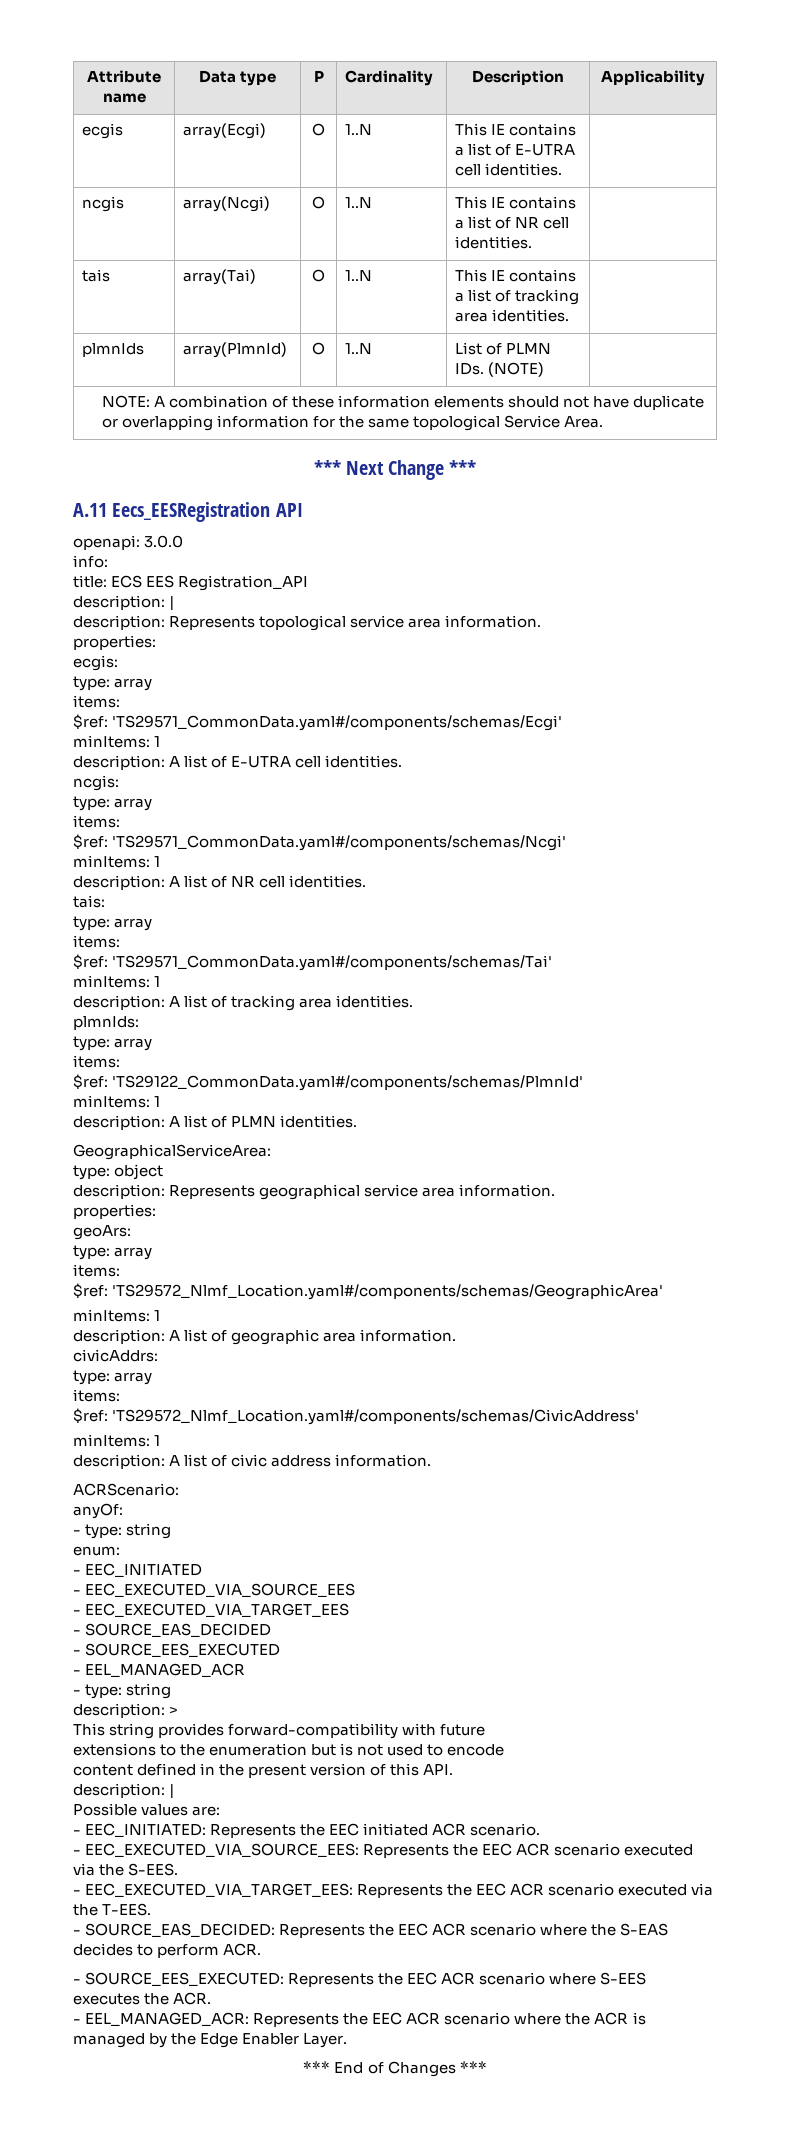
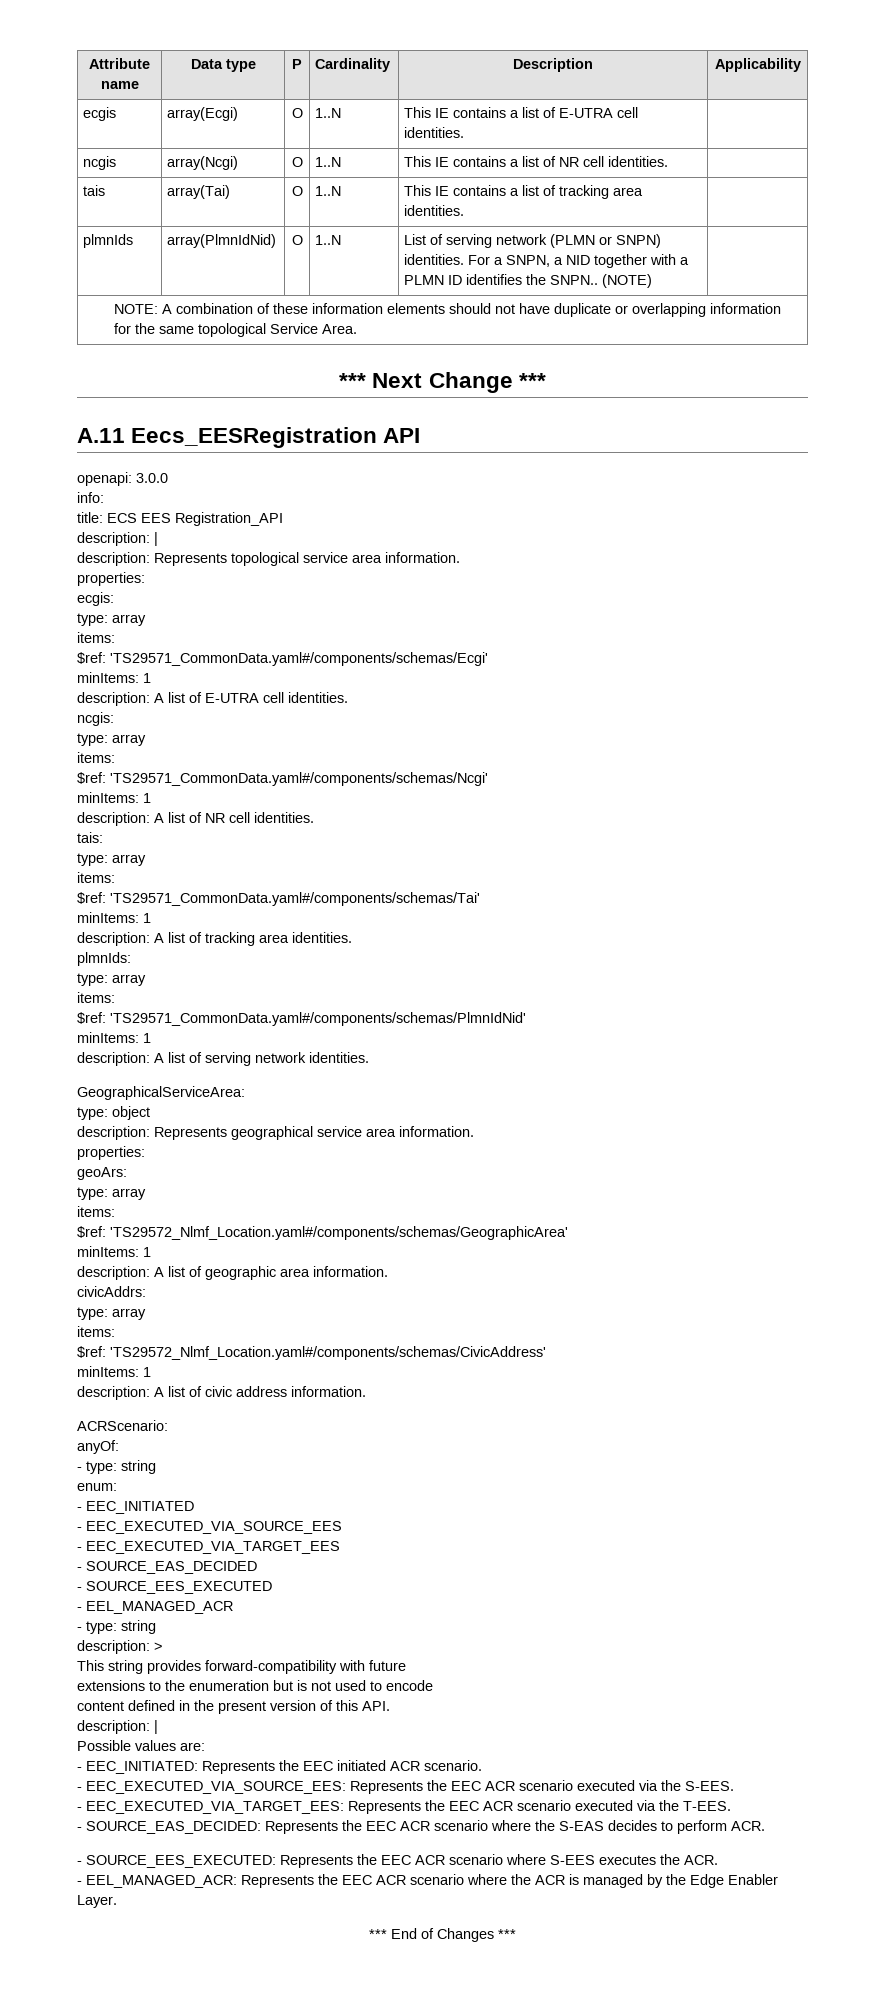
[182,342,287,358] array(PlmnId) -> [167,234,277,248] array(PlmnIdNid)
[505,343,551,354] [454,363,484,375] PLMN IDs. -> [446,234,662,248] [404,254,690,268] [404,274,599,285] serving network (PLMN or SNPN) identities. For a SNPN, a NID together with a PLMN ID identifies the SNPN..
[112,1075,584,1091] [73,1095,161,1108] [73,1115,277,1130] 'TS29122_CommonData.yaml#/components/schemas/PlmnId' // minItems: 1 // description: A list of PLMN -> [110,1012,526,1026] [77,1032,151,1043] [77,1052,306,1066] 'TS29571_CommonData.yaml#/components/schemas/PlmnIdNid' // minItems: 1 // description: A list of serving network

